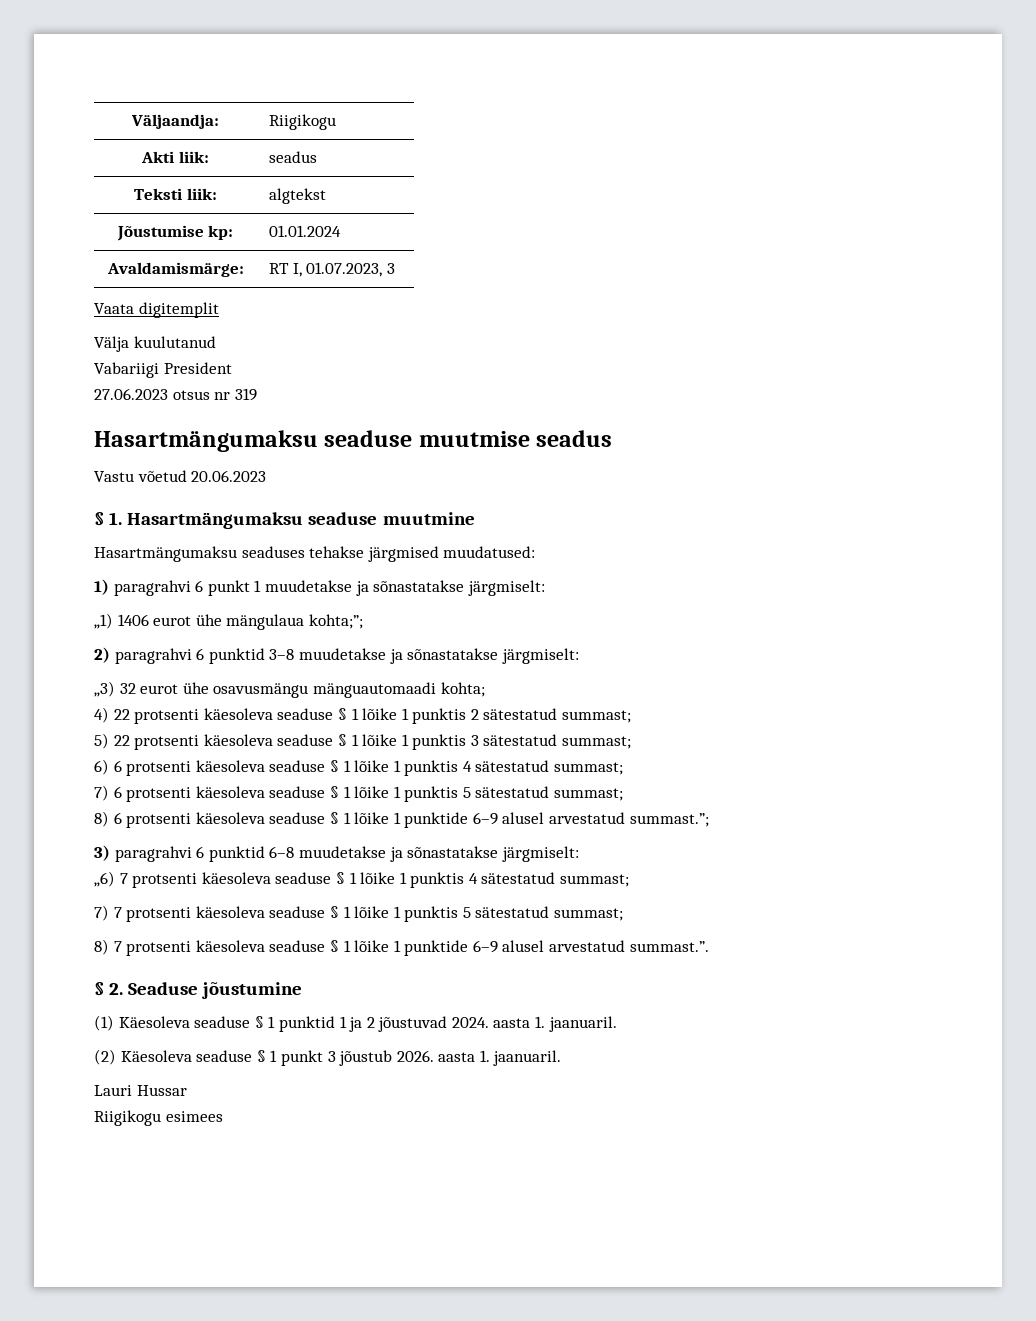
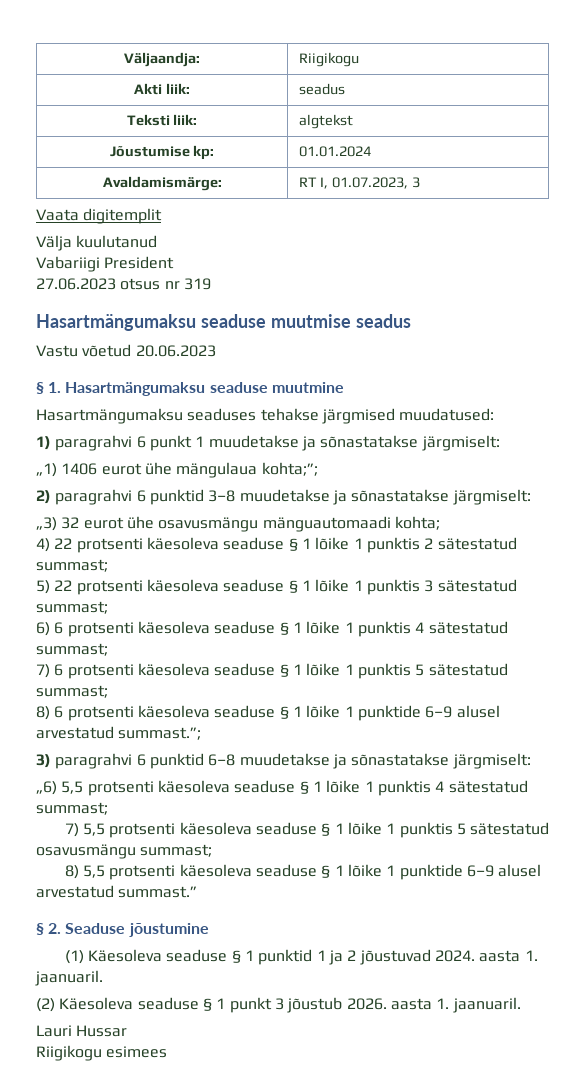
[119,873,128,884] 7 -> [61,781,84,794] 5,5
[113,907,122,918] 7 -> [83,823,106,836] 5,5
[554,908,624,921] [94,939,122,955] summast; // 8) 7 -> [36,844,213,859] [64,865,106,879] osavusmängu summast; // 8) 5,5
[629,941,709,952] summast.”. -> [118,886,198,898] summast.”

